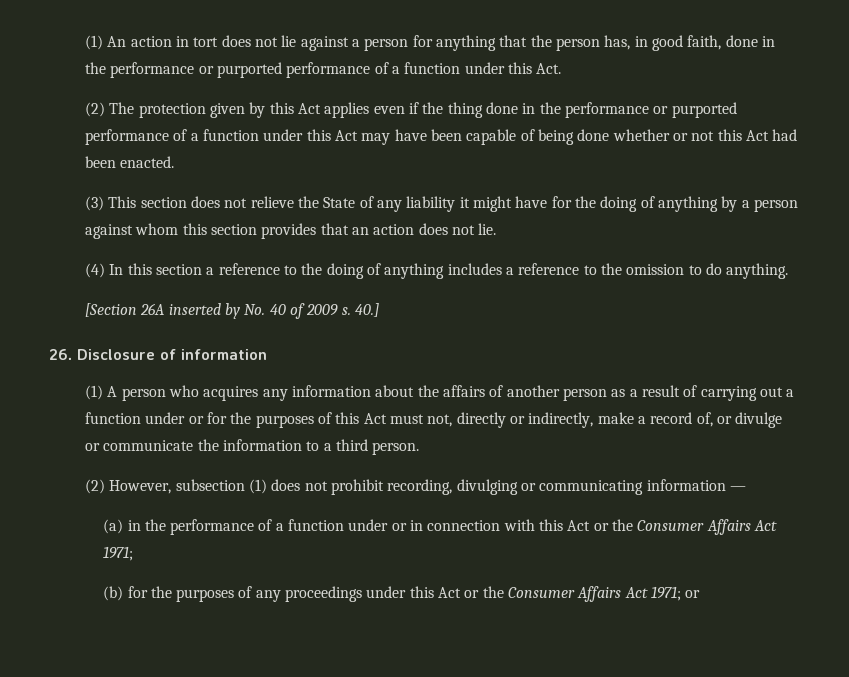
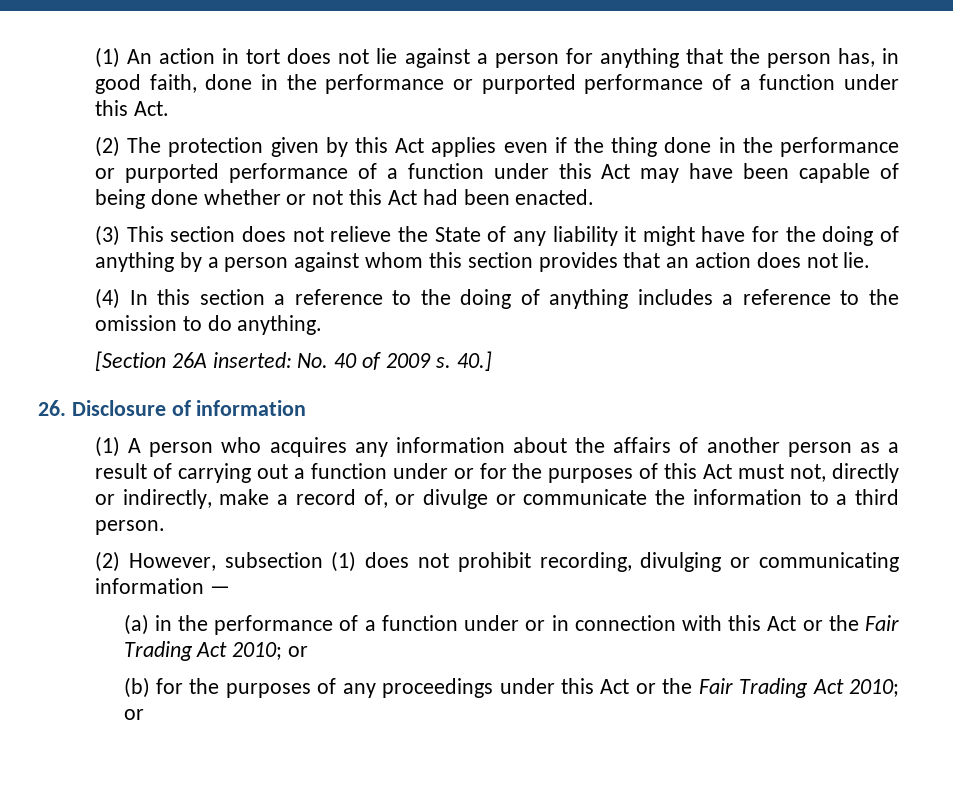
[168,303,241,319] inserted by -> [212,352,292,368] inserted:
[637,519,777,535] [103,546,134,561] Consumer Affairs Act 1971; -> [865,615,900,631] [123,641,309,661] Fair Trading Act 2010; or
[508,586,681,602] Consumer Affairs Act 1971; -> [698,678,899,698] Fair Trading Act 2010;

